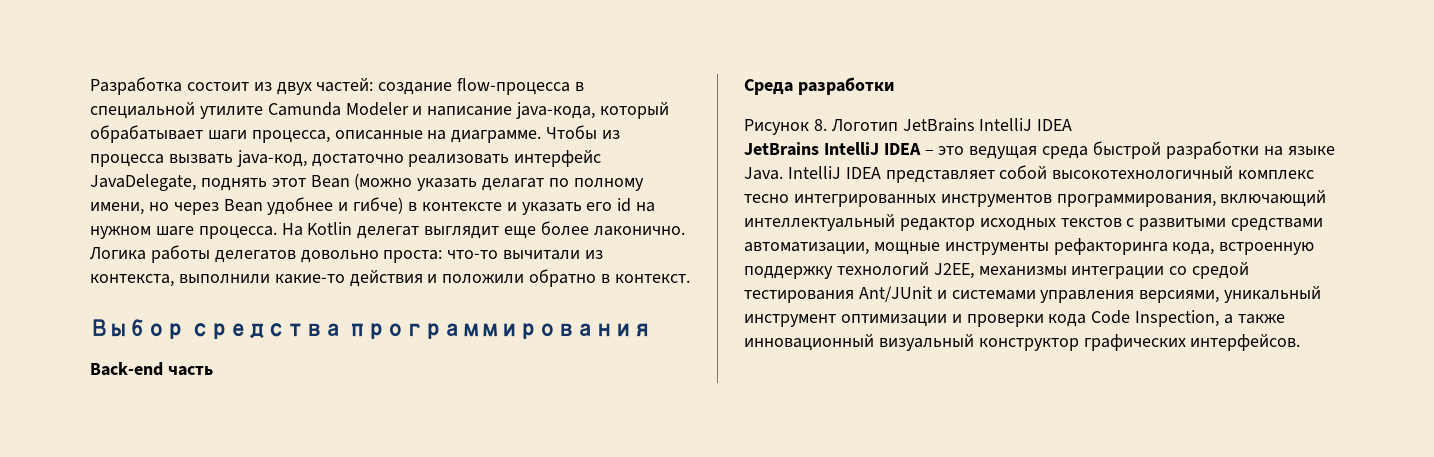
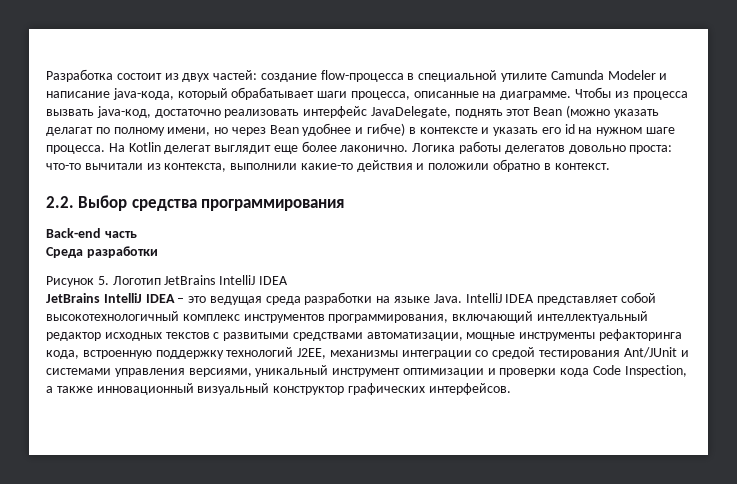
(690, 278) none -> [46,196,74,208] 2.2.
[813,119,827,131] 8. -> [97,276,109,285] 5.
[1093,141,1162,159] быстрой -> (301, 300) none
[744,194,936,207] тесно интегрированных -> (240, 317) none

